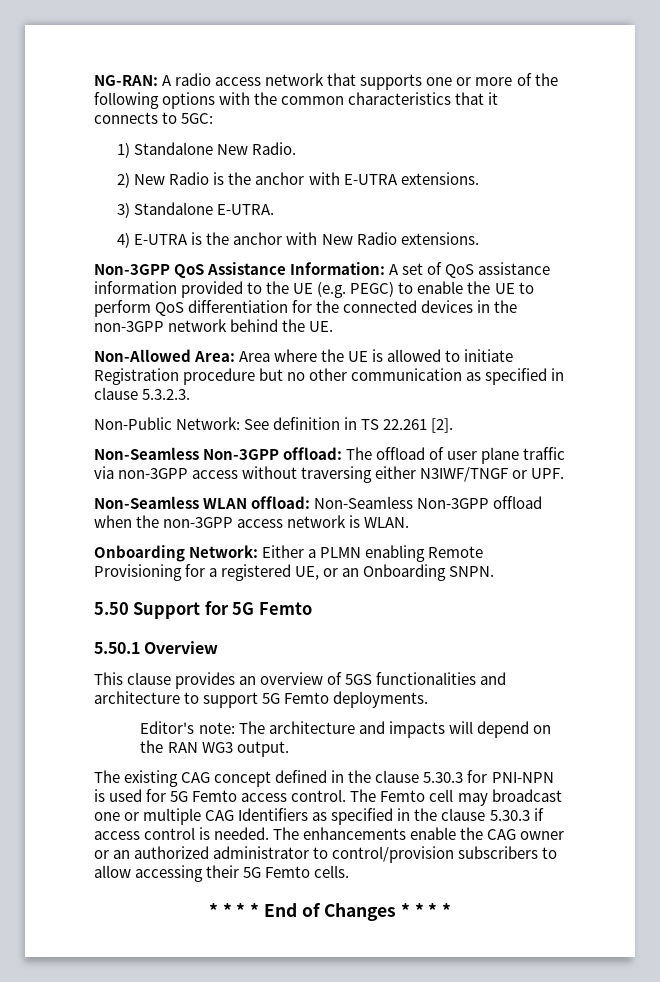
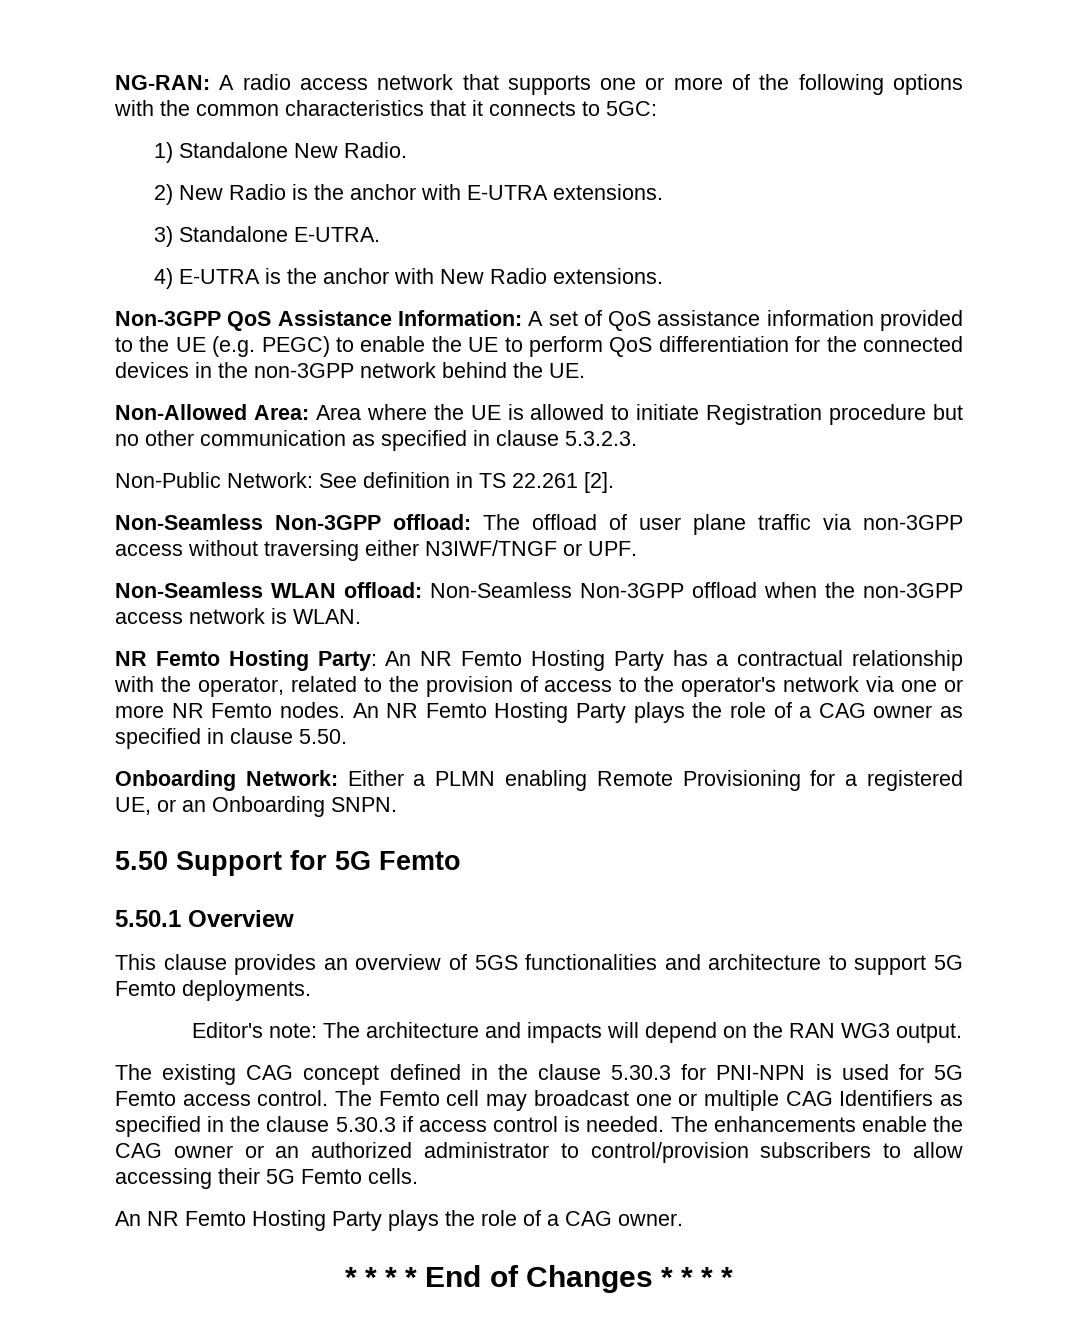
(410, 522) none -> [115,650,963,671] [114,676,963,697] [115,702,963,723] [115,728,347,749] // NR Femto Hosting Party: An NR Femto Hosting Party has a contractual relationship with the operator, related to the provision of access to the operator's network via one or more NR Femto nodes. An NR Femto Hosting Party plays the role of a CAG owner as specified in clause 5.50.
(350, 871) none -> [115,1210,683,1231] // An NR Femto Hosting Party plays the role of a CAG owner.

